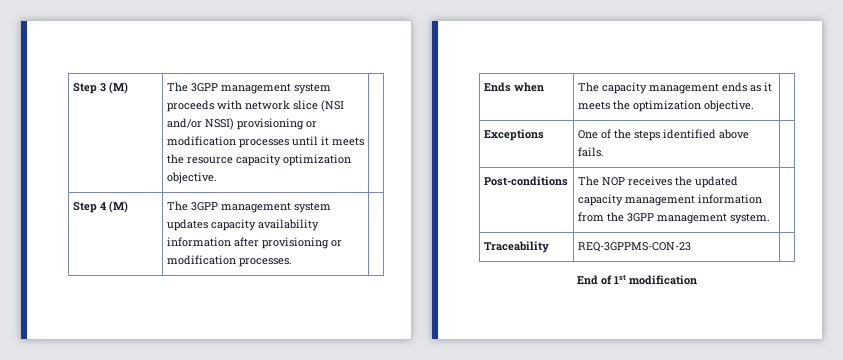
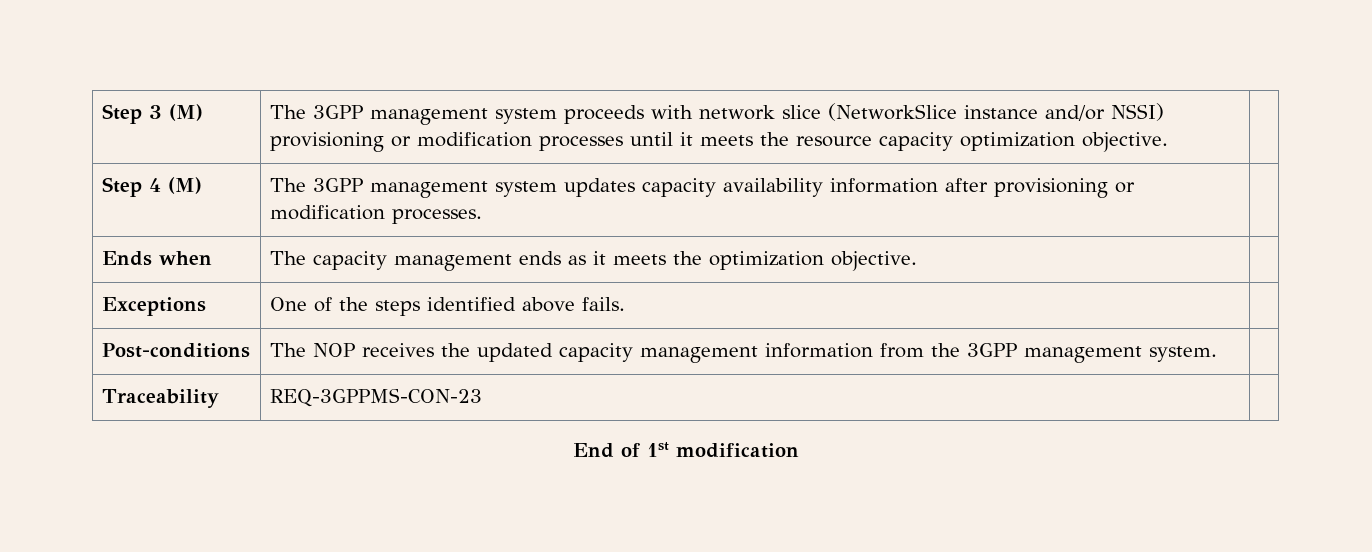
[320,100,344,112] (NSI -> [827,103,1038,121] (NetworkSlice instance

